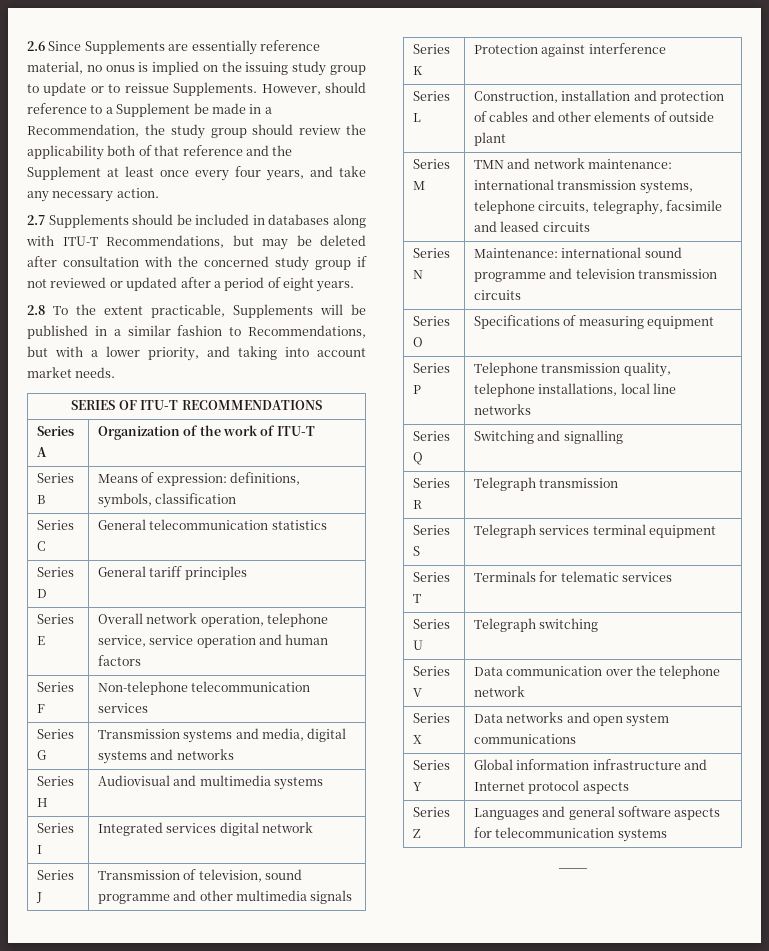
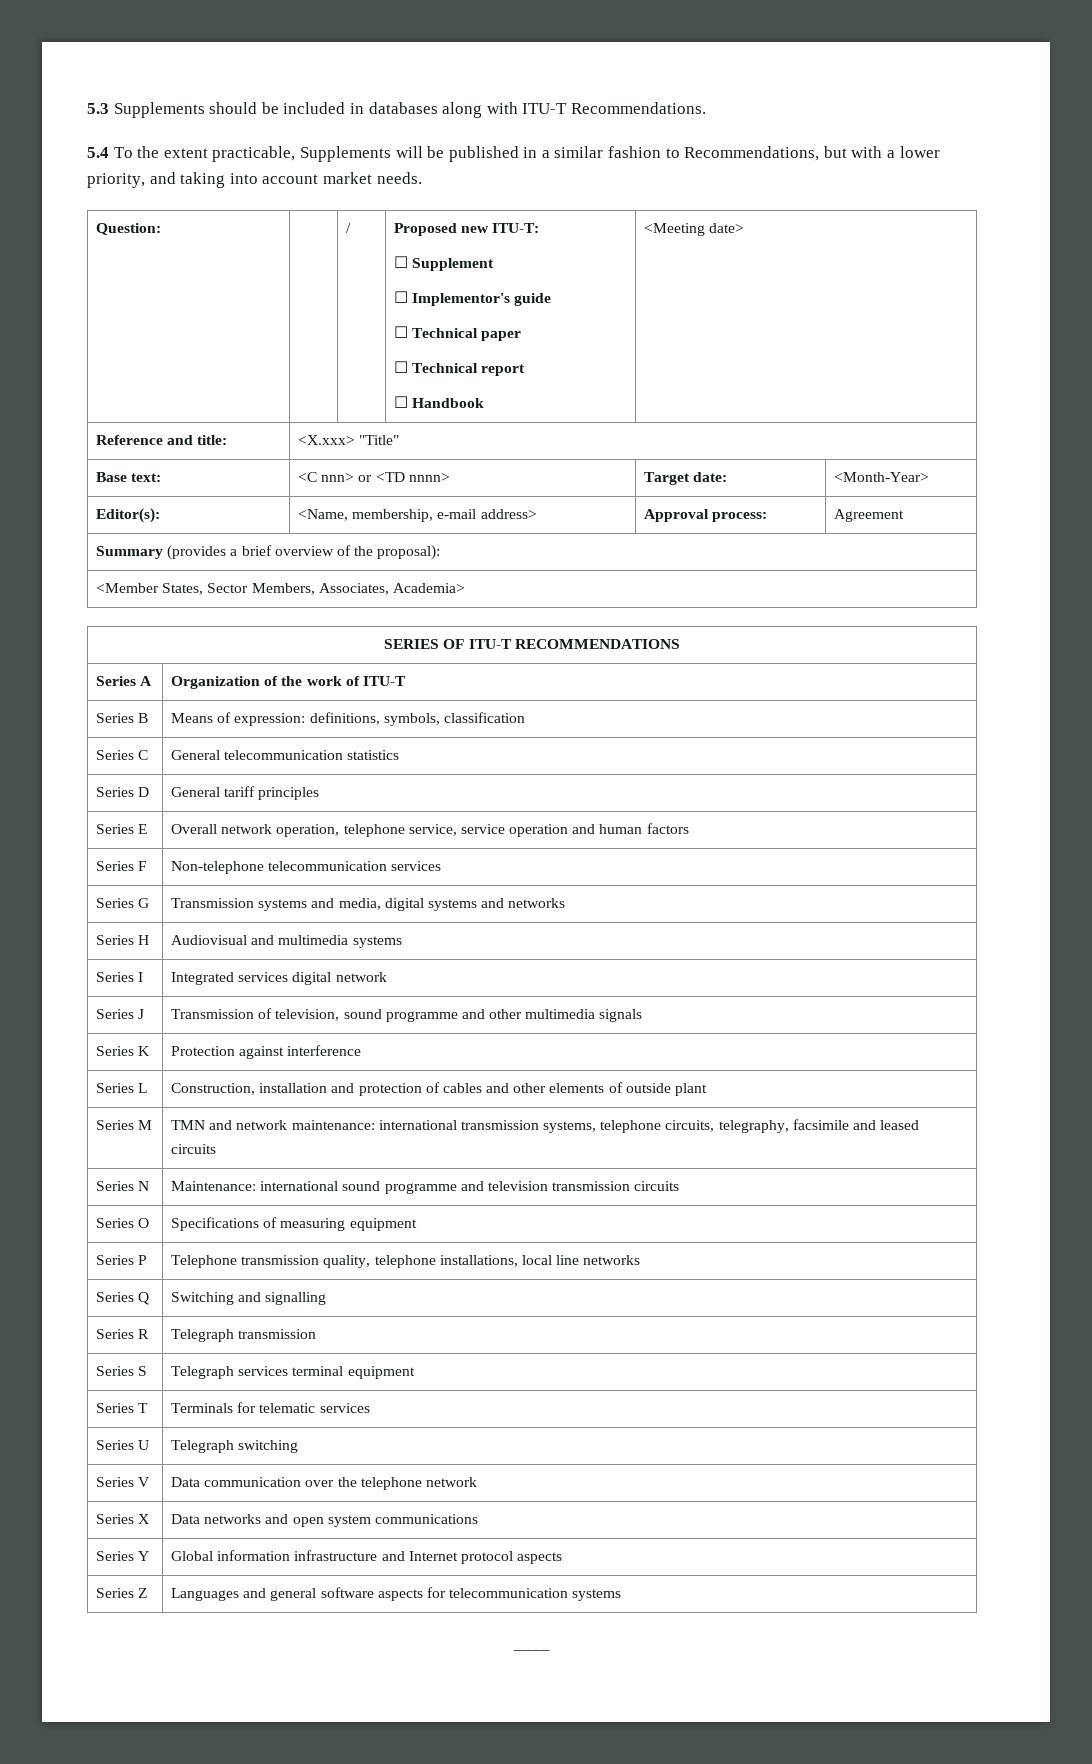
[27,40,320,55] [27,61,366,76] [27,82,366,96] [27,103,272,117] [27,124,366,139] [27,145,293,160] [27,166,366,181] [27,188,159,202] [27,215,45,225] 2.6 Since Supplements are essentially reference material, no onus is implied on the issuing study group to update or to reissue Supplements. However, should reference to a Supplement be made in a Recommendation, the study group should review the applicability both of that reference and the Supplement at least once every four years, and take any necessary action. // 2.7 -> [87,103,109,114] 5.3
[106,235,366,250] [27,256,367,271] [27,277,355,292] [27,305,45,315] Recommendations, but may be deleted after consultation with the concerned study group if not reviewed or updated after a period of eight years. // 2.8 -> [570,102,706,114] [87,147,109,158] Recommendations. // 5.4
(116, 372) none -> [95,223,161,235] [345,223,351,233] [393,223,540,236] [393,256,495,271] [393,291,552,306] [393,326,522,341] [393,361,526,376] [393,396,485,408] [643,223,745,236] [95,435,228,445] [297,435,400,445] [95,472,162,482] [297,472,450,482] [643,472,728,485] [833,472,929,482] [95,508,160,523] [297,509,537,522] [643,509,768,522] [833,509,904,522] [95,545,441,560] [95,583,465,595] // Question: | | / | Proposed new ITU-T: // ☐ Supplement // ☐ Implementor's guide // ☐ Technical paper // ☐ Technical report // ☐ Handbook | <Meeting date> // Reference and title: | <X.xxx> "Title" // Base text: | <C nnn> or <TD nnnn> | Target date: | <Month-Year> // Editor(s): | <Name, membership, e-mail address> | Approval process: | Agreement // Summary (provides a brief overview of the proposal): // <Member States, Sector Members, Associates, Academia>

